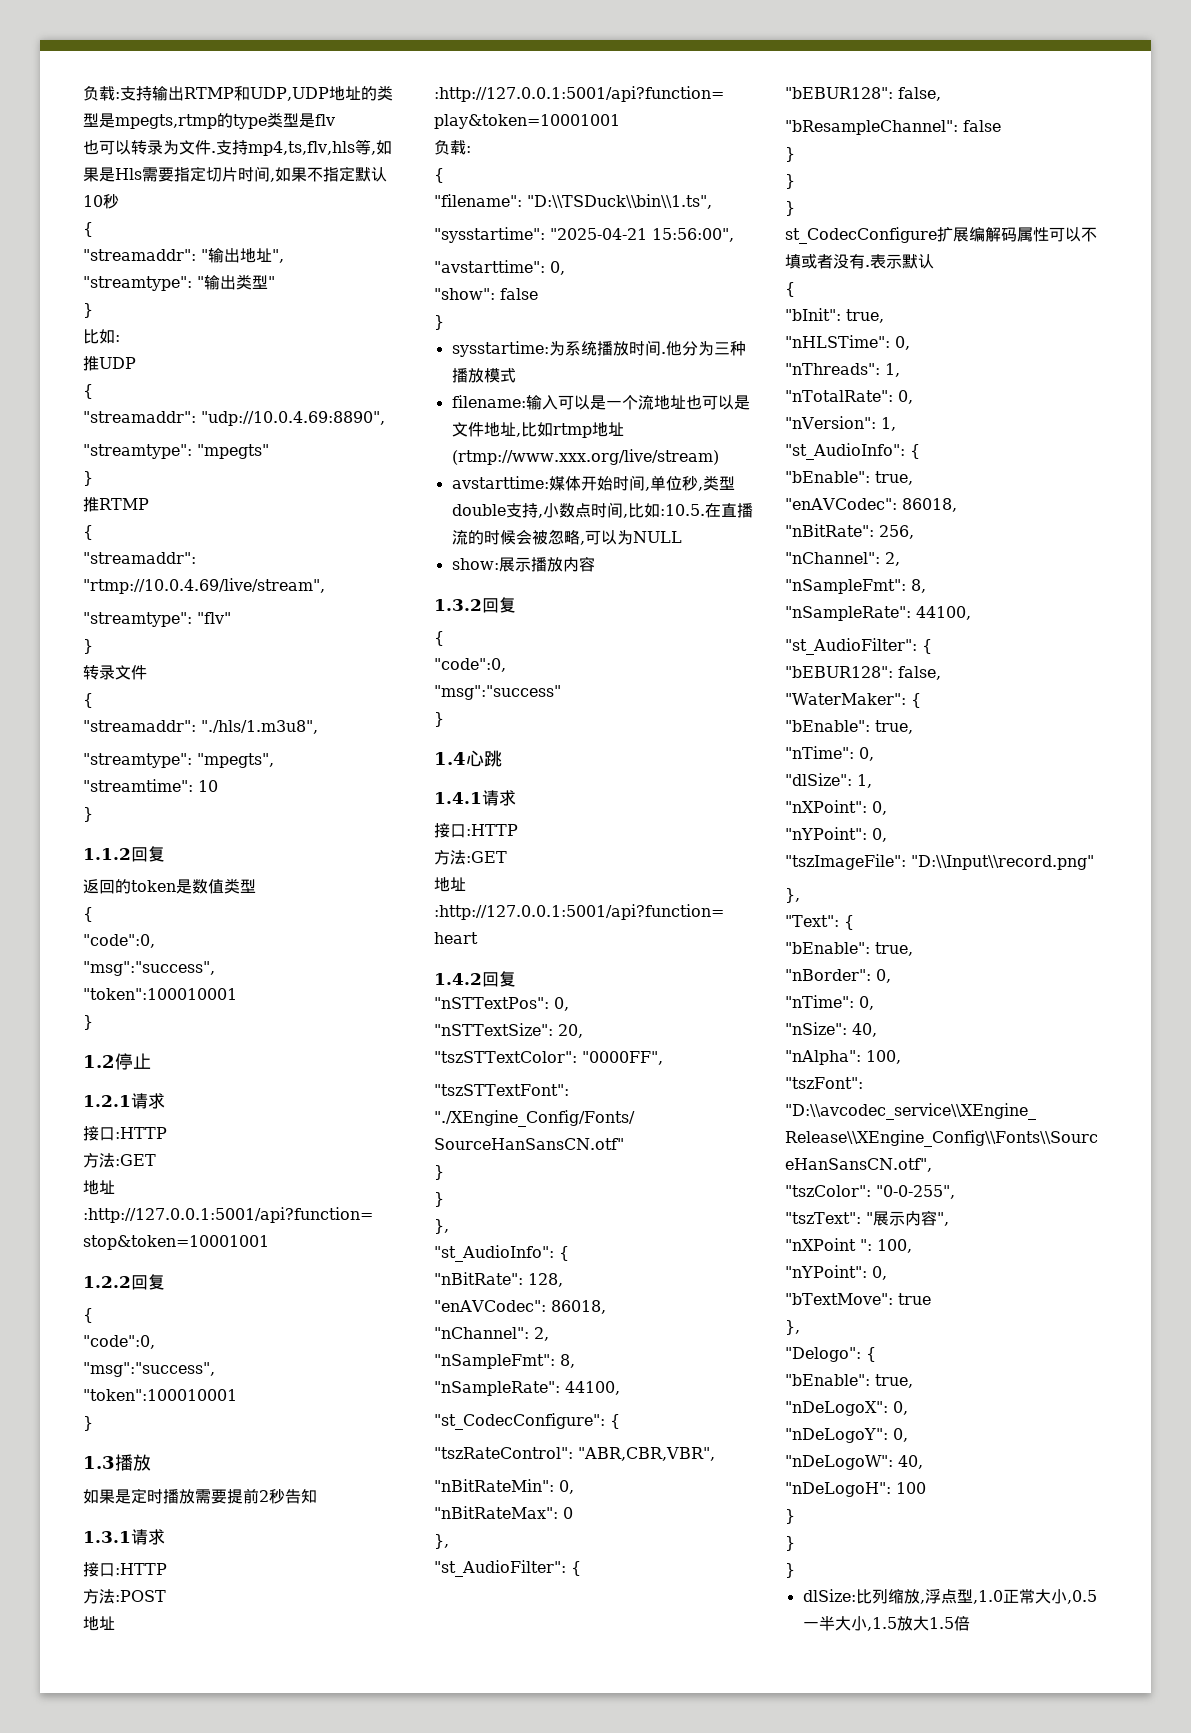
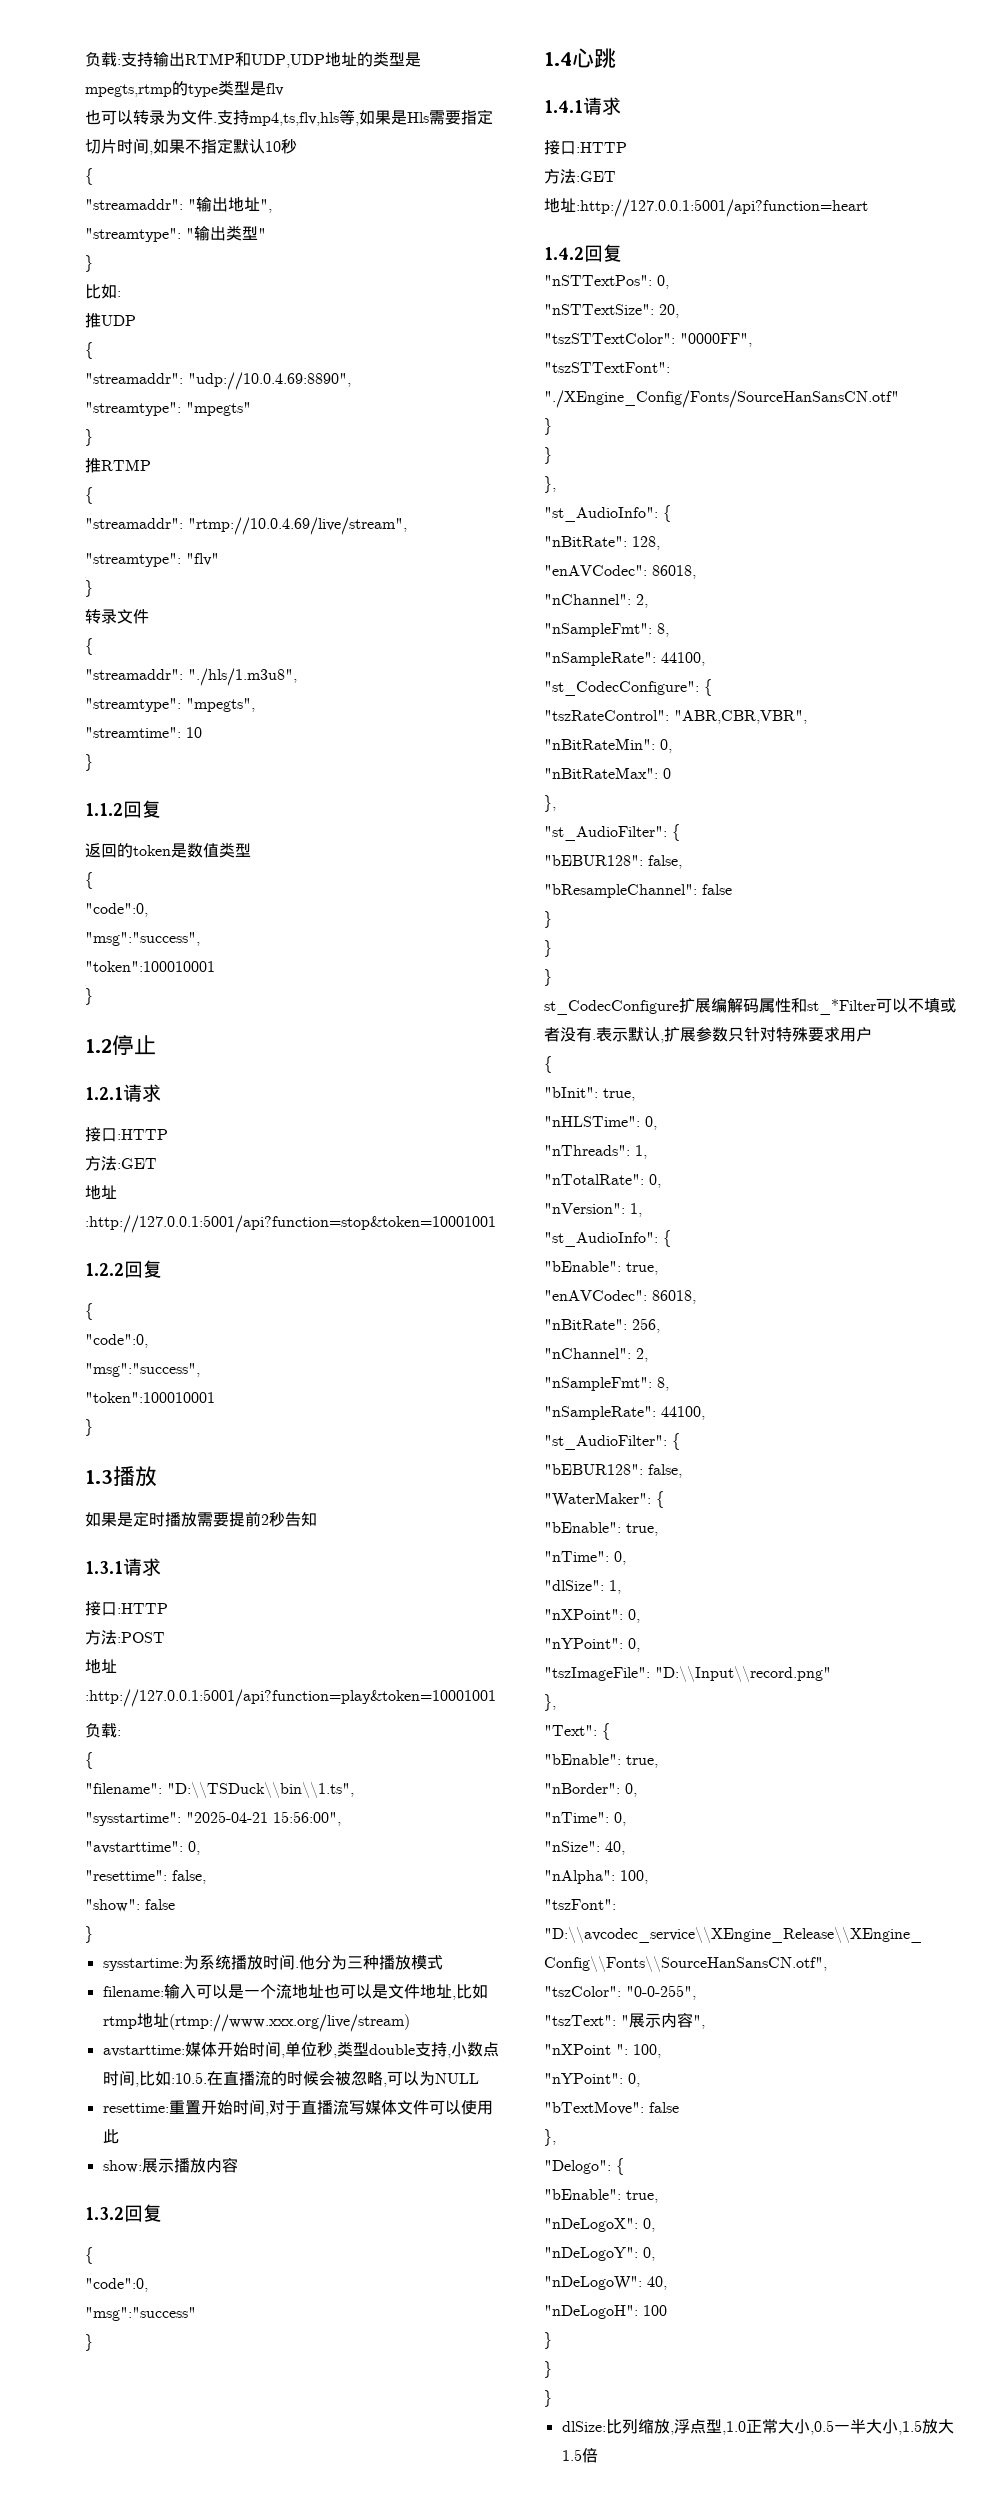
(565, 268) none -> [85,1870,206,1884] // "resettime": false,
(682, 537) none -> [102,2099,493,2116] [102,2129,119,2144] // resettime:重置开始时间,对于直播流写媒体文件可以使用此
(1049, 234) none -> [791,998,876,1015] 和st_*Filter
(934, 261) none -> [660,1026,872,1043] ,扩展参数只针对特殊要求用户
[897,1293,931,1305] true -> [649,2102,679,2113] false

